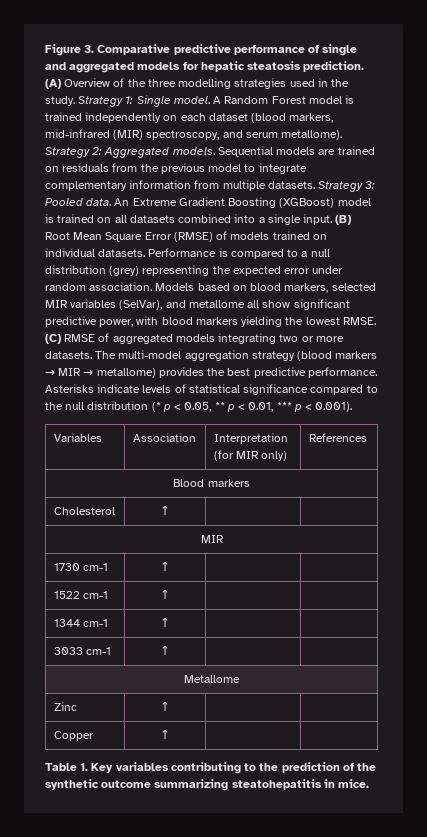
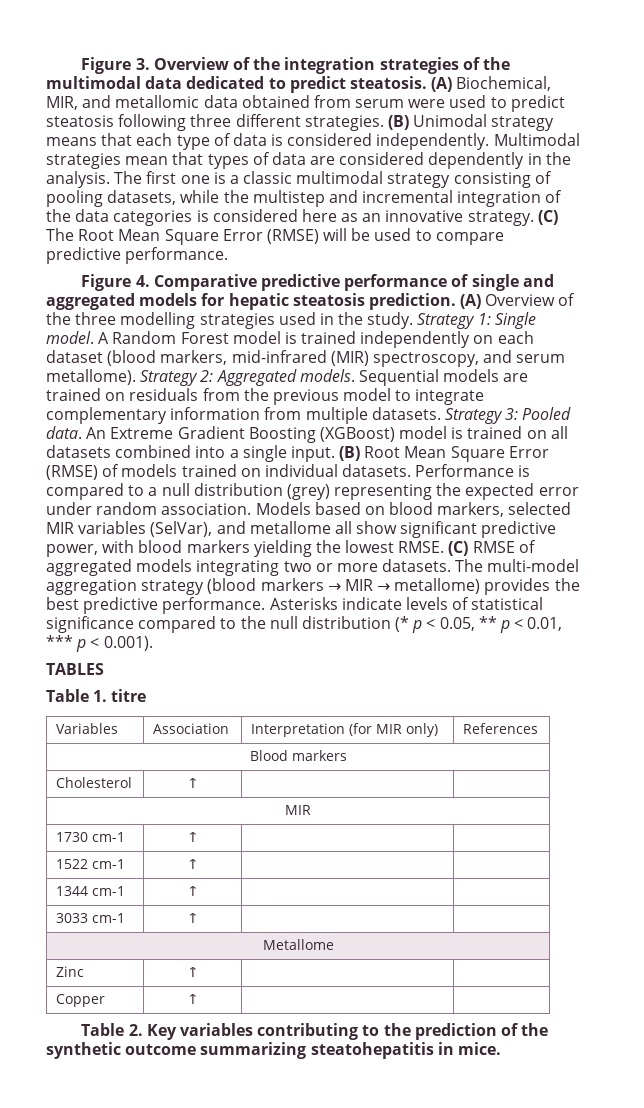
(95, 49) none -> [153,57,510,74] [46,76,552,93] [46,95,565,112] [46,114,555,131] [46,133,580,150] [46,152,571,169] [46,171,552,188] [46,190,563,207] [46,209,558,226] [46,228,504,245] [46,247,229,264] [81,274,150,291] Overview of the integration strategies of the multimodal data dedicated to predict steatosis. (A) Biochemical, MIR, and metallomic data obtained from serum were used to predict steatosis following three different strategies. (B) Unimodal strategy means that each type of data is considered independently. Multimodal strategies mean that types of data are considered dependently in the analysis. The first one is a classic multimodal strategy consisting of pooling datasets, while the multistep and incremental integration of the data categories is considered here as an innovative strategy. (C) The Root Mean Square Error (RMSE) will be used to compare predictive performance. // Figure 4.
(353, 407) none -> [46,663,104,675] [46,689,147,702] // TABLES // Table 1. titre
[80,763,89,771] 1. -> [128,1024,143,1036] 2.

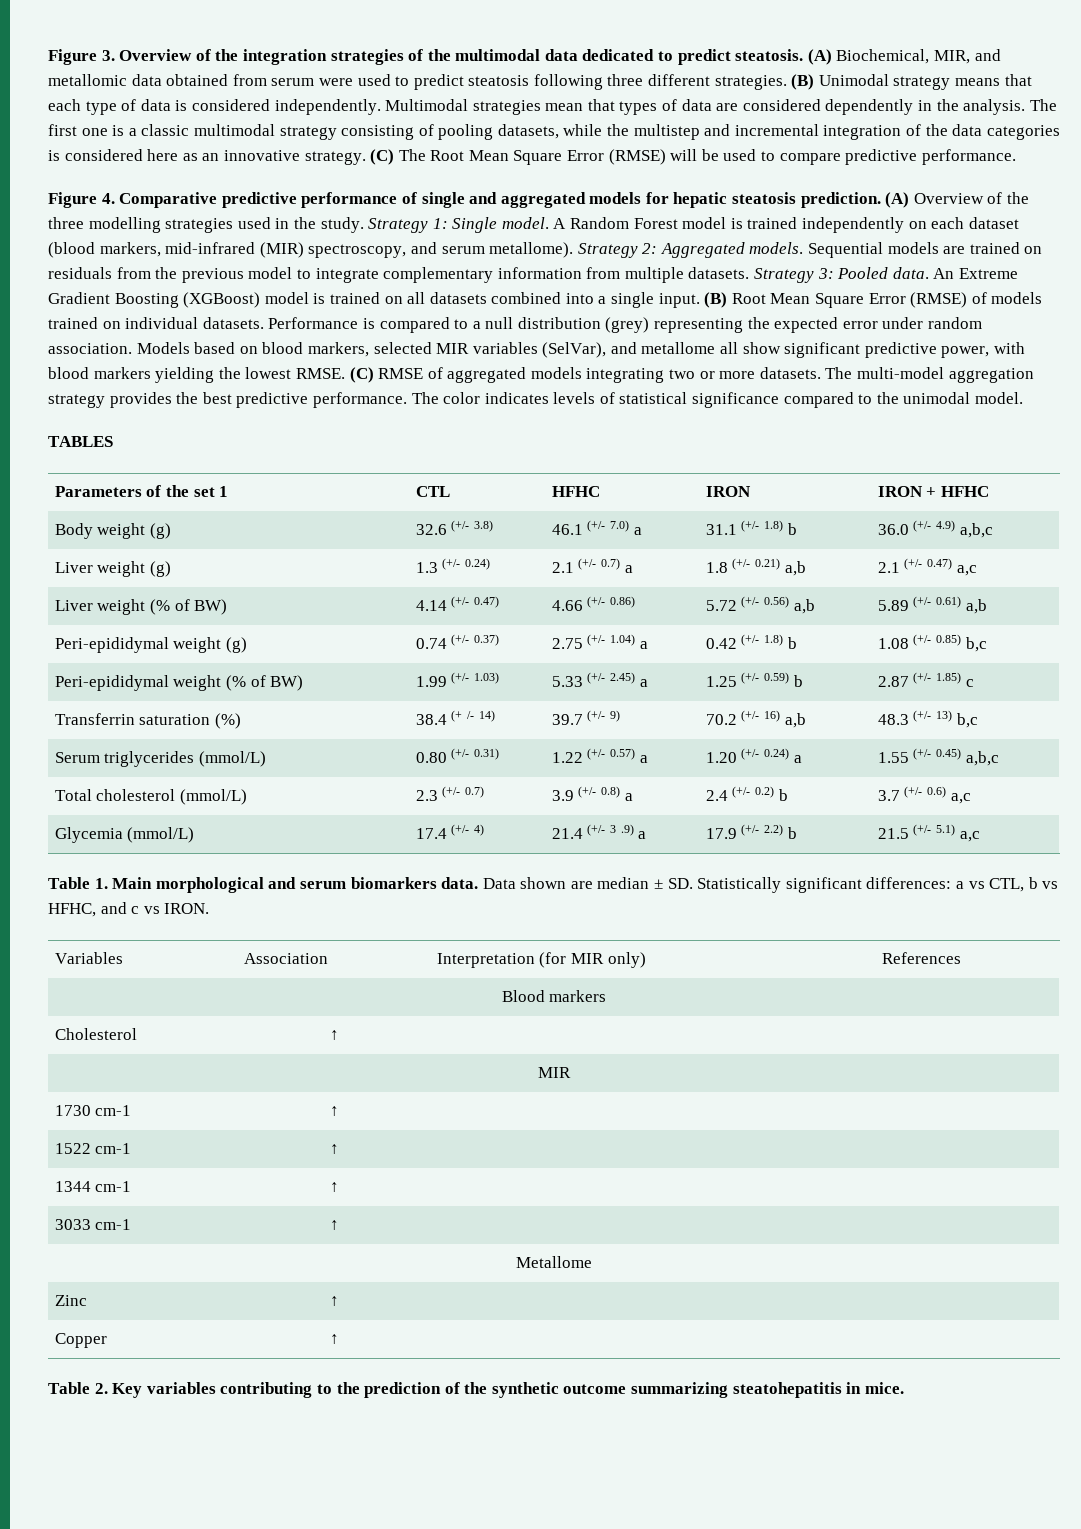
[207,578,481,594] (blood markers → MIR → metallome) -> (105, 401) none
[269,597,402,610] Asterisks indicate -> [411,392,549,404] The color indicates
[269,616,563,633] [46,635,153,652] [46,663,104,675] [46,689,147,702] null distribution (* p < 0.05, ** p < 0.01, *** p < 0.001). // TABLES // Table 1. titre -> [903,392,1024,404] [48,436,113,447] [54,485,229,497] [415,486,450,497] [551,486,600,497] [705,486,751,497] [877,486,990,497] [54,523,172,539] [415,520,494,535] [551,520,642,535] [705,520,797,535] [877,520,993,538] [54,561,172,577] [415,558,491,573] [551,558,633,573] [705,558,806,576] [877,558,977,576] [54,599,228,615] [415,596,500,611] [551,596,636,611] [705,596,815,614] [877,596,987,614] [54,637,248,653] [415,634,500,649] [551,634,648,649] [705,634,797,649] [877,634,987,652] [54,675,304,691] [415,672,500,687] [551,672,648,687] [705,672,803,687] [877,672,974,687] [54,713,242,729] [415,710,495,725] [551,710,621,725] [705,710,806,728] [877,710,978,728] [54,751,267,767] [415,748,500,763] [551,748,648,763] [705,748,802,763] [877,748,999,766] [54,789,248,805] [415,786,485,801] [551,786,633,801] [705,786,788,801] [877,786,971,804] [54,827,195,843] [415,824,485,839] [551,824,647,839] [705,824,797,839] [877,824,980,842] [48,877,1059,893] [48,902,210,917] unimodal model. // TABLES // Parameters of the set 1 | CTL | HFHC | IRON | IRON + HFHC // Body weight (g) | 32.6 (+/- 3.8) | 46.1 (+/- 7.0) a | 31.1 (+/- 1.8) b | 36.0 (+/- 4.9) a,b,c // Liver weight (g) | 1.3 (+/- 0.24) | 2.1 (+/- 0.7) a | 1.8 (+/- 0.21) a,b | 2.1 (+/- 0.47) a,c // Liver weight (% of BW) | 4.14 (+/- 0.47) | 4.66 (+/- 0.86) | 5.72 (+/- 0.56) a,b | 5.89 (+/- 0.61) a,b // Peri-epididymal weight (g) | 0.74 (+/- 0.37) | 2.75 (+/- 1.04) a | 0.42 (+/- 1.8) b | 1.08 (+/- 0.85) b,c // Peri-epididymal weight (% of BW) | 1.99 (+/- 1.03) | 5.33 (+/- 2.45) a | 1.25 (+/- 0.59) b | 2.87 (+/- 1.85) c // Transferrin saturation (%) | 38.4 (+ /- 14) | 39.7 (+/- 9) | 70.2 (+/- 16) a,b | 48.3 (+/- 13) b,c // Serum triglycerides (mmol/L) | 0.80 (+/- 0.31) | 1.22 (+/- 0.57) a | 1.20 (+/- 0.24) a | 1.55 (+/- 0.45) a,b,c // Total cholesterol (mmol/L) | 2.3 (+/- 0.7) | 3.9 (+/- 0.8) a | 2.4 (+/- 0.2) b | 3.7 (+/- 0.6) a,c // Glycemia (mmol/L) | 17.4 (+/- 4) | 21.4 (+/- 3 .9) a | 17.9 (+/- 2.2) b | 21.5 (+/- 5.1) a,c // Table 1. Main morphological and serum biomarkers data. Data shown are median ± SD. Statistically significant differences: a vs CTL, b vs HFHC, and c vs IRON.

